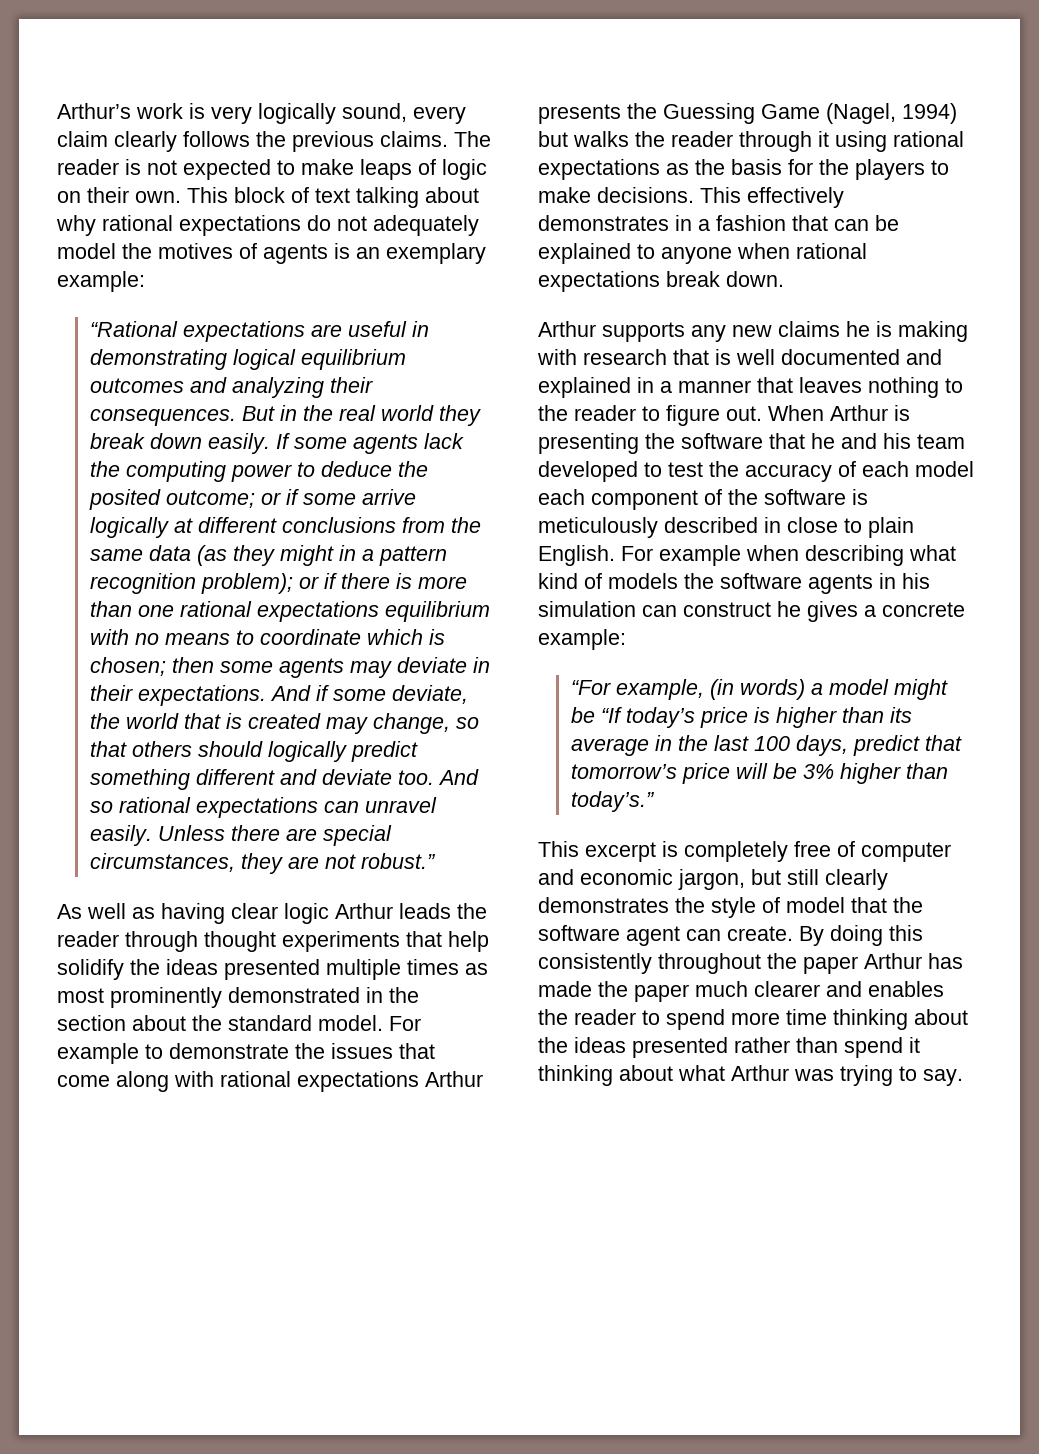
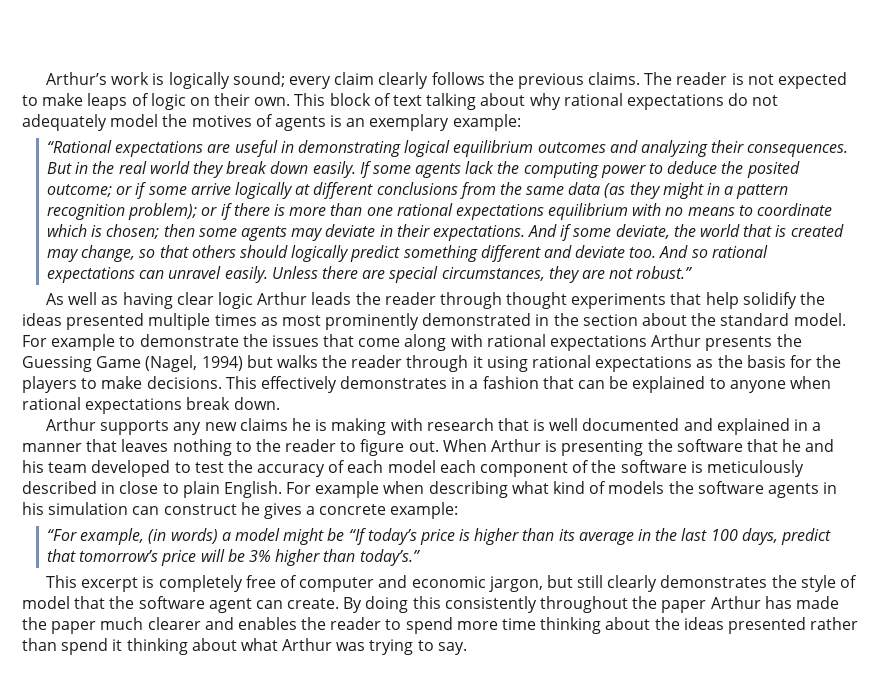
[211,103,407,124] very logically sound, -> [168,72,285,89] logically sound;

